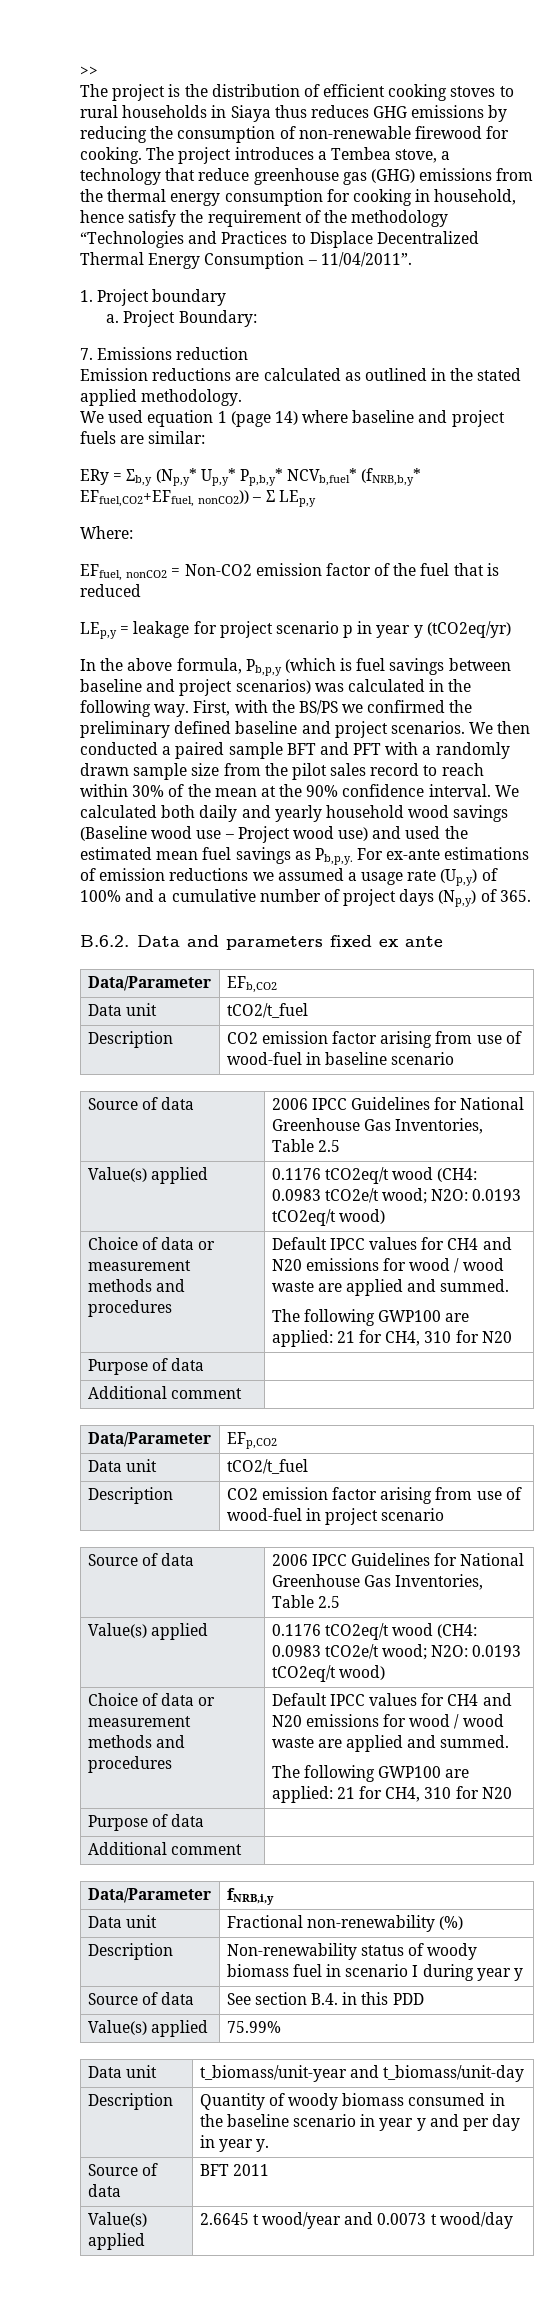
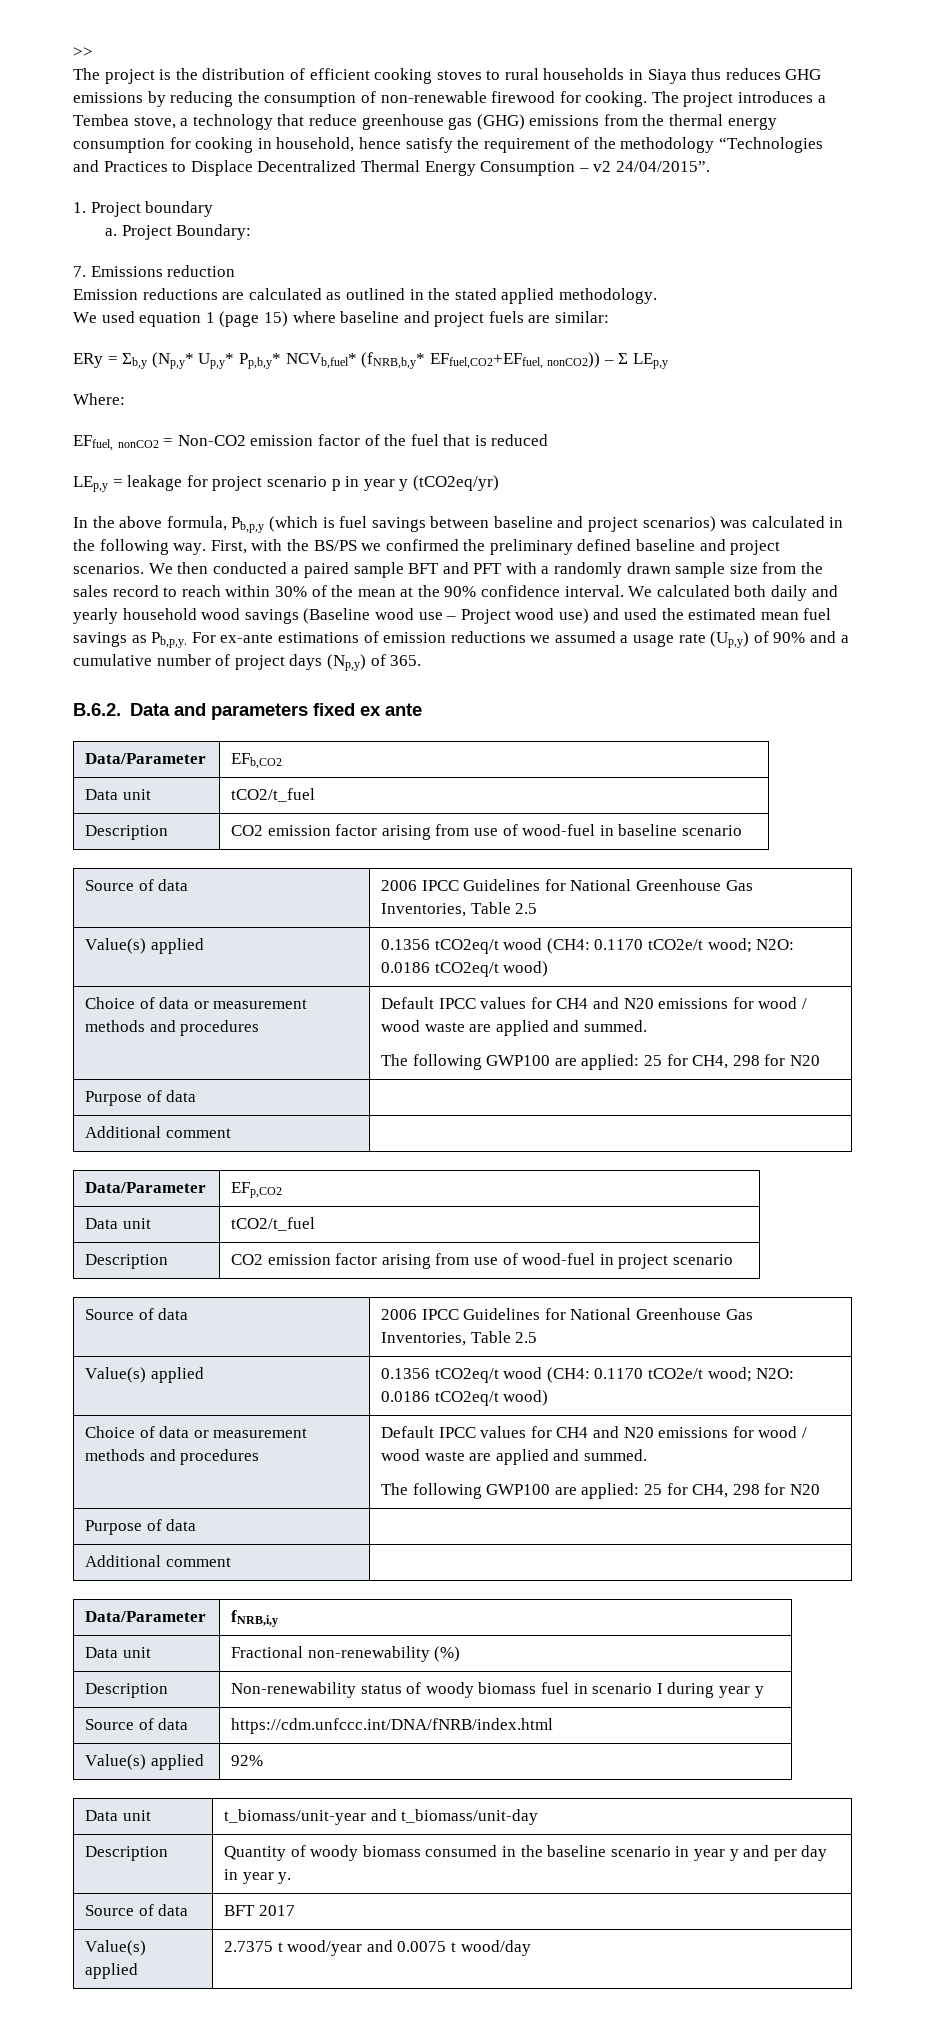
[320,252,412,267] 11/04/2011”. -> [593,161,710,172] v2 24/04/2015”.
[274,411,298,425] 14) -> [263,311,288,327] 15)
[291,763,327,780] pilot -> (824, 568) none
[80,890,121,902] 100% -> [773,632,806,643] 90%
[271,1167,478,1184] [271,1188,522,1204] 0.1176 tCO2eq/t wood (CH4: 0.0983 tCO2e/t wood; N2O: 0.0193 -> [381,938,795,954] [381,962,431,973] 0.1356 tCO2eq/t wood (CH4: 0.1170 tCO2e/t wood; N2O: 0.0186
[336,1330,452,1346] 21 for CH4, 310 -> [643,1054,760,1069] 25 for CH4, 298
[271,1623,478,1640] [271,1644,522,1660] 0.1176 tCO2eq/t wood (CH4: 0.0983 tCO2e/t wood; N2O: 0.0193 -> [381,1367,795,1383] [381,1391,431,1402] 0.1356 tCO2eq/t wood (CH4: 0.1170 tCO2e/t wood; N2O: 0.0186
[336,1786,452,1802] 21 for CH4, 310 -> [643,1483,760,1498] 25 for CH4, 298
[226,1992,424,2005] [87,2020,208,2037] [226,2021,281,2033] See section B.4. in this PDD // Value(s) applied | 75.99% -> [231,1718,554,1734] [85,1754,204,1770] [231,1755,264,1766] https://cdm.unfccc.int/DNA/fNRB/index.html // Value(s) applied | 92%
[232,2164,269,2176] [87,2212,147,2227] [87,2233,145,2250] [199,2213,249,2225] 2011 // Value(s) applied | 2.6645 -> [258,1905,295,1916] [85,1940,147,1956] [85,1963,139,1979] [224,1941,274,1952] 2017 // Value(s) applied | 2.7375
[377,2213,427,2225] 0.0073 -> [397,1941,447,1952] 0.0075

